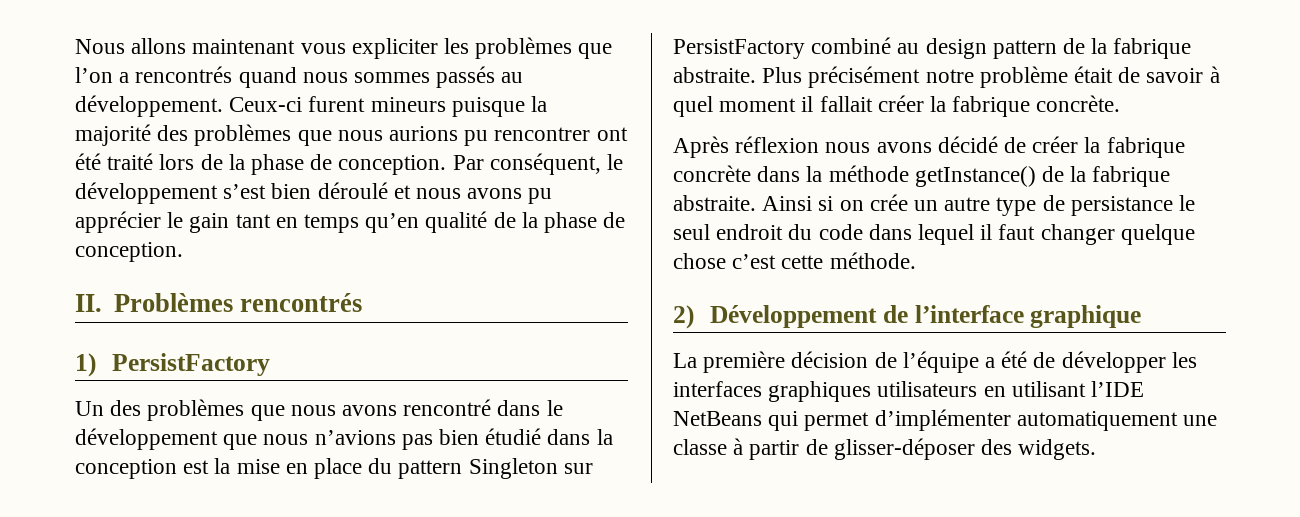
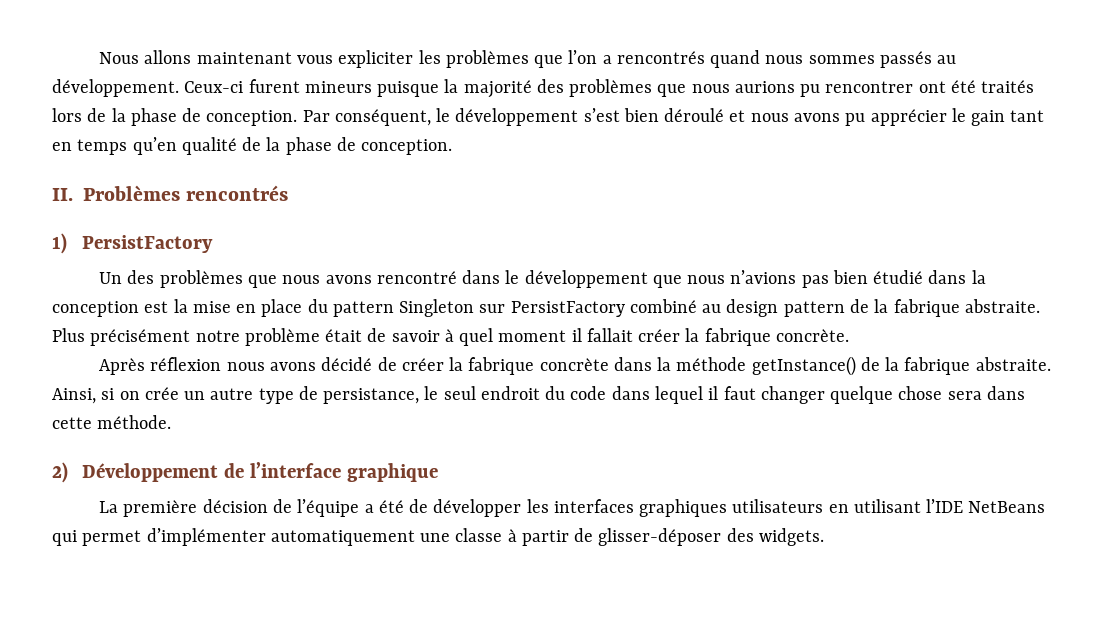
[107,153,154,170] traité -> [981,80,1035,93] traités
[762,196,813,211] Ainsi -> [52,388,96,404] Ainsi,
[1070,196,1173,216] persistance -> [323,388,420,404] persistance,
[732,254,777,269] c’est -> [947,386,1025,400] sera dans

